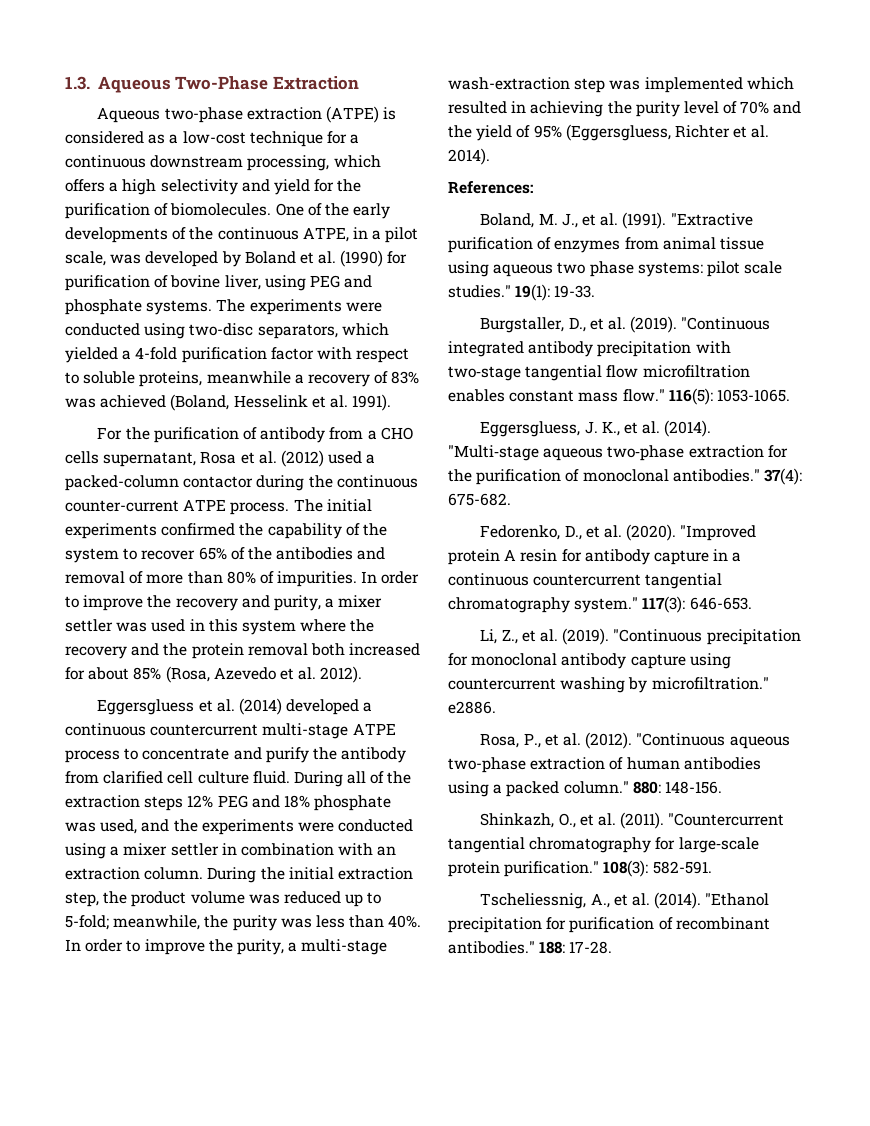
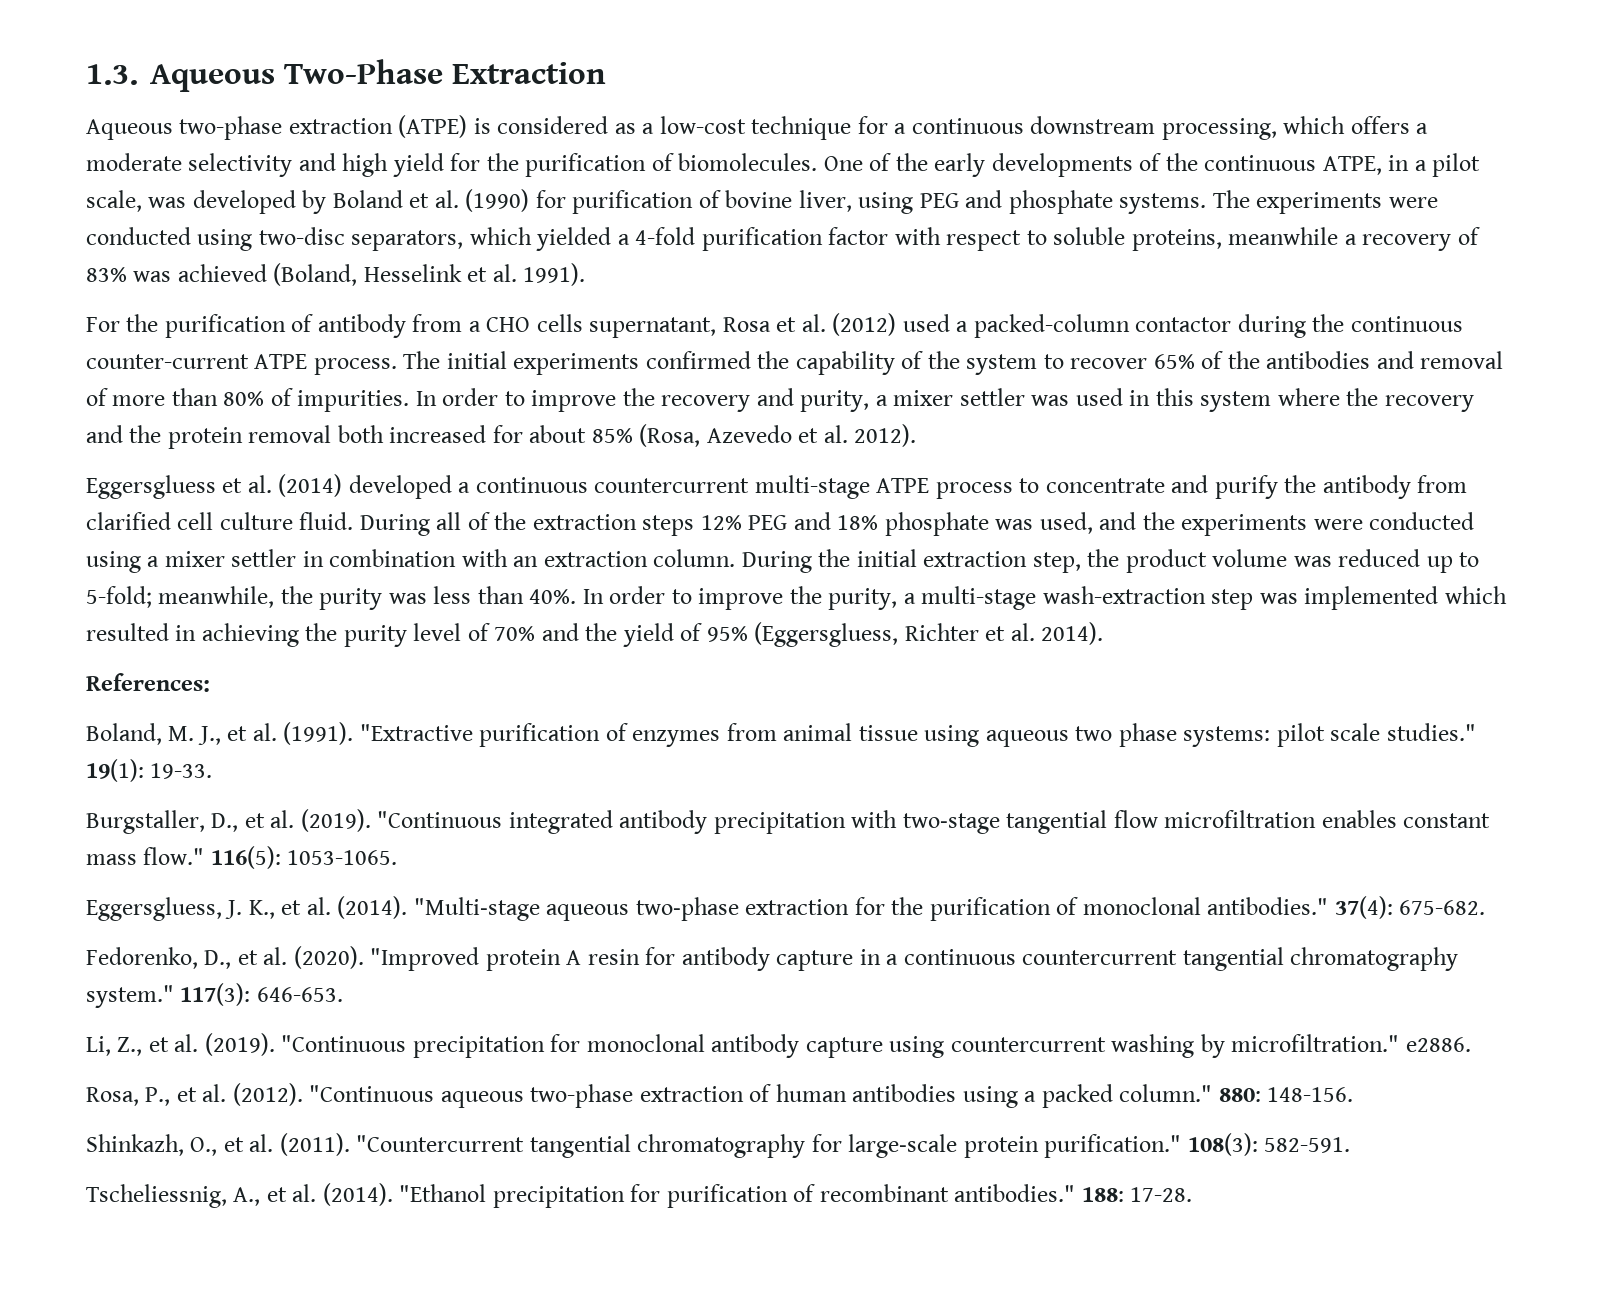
[122,179,157,195] high -> [86,153,182,171] moderate
(270, 185) none -> [342,153,389,177] high

